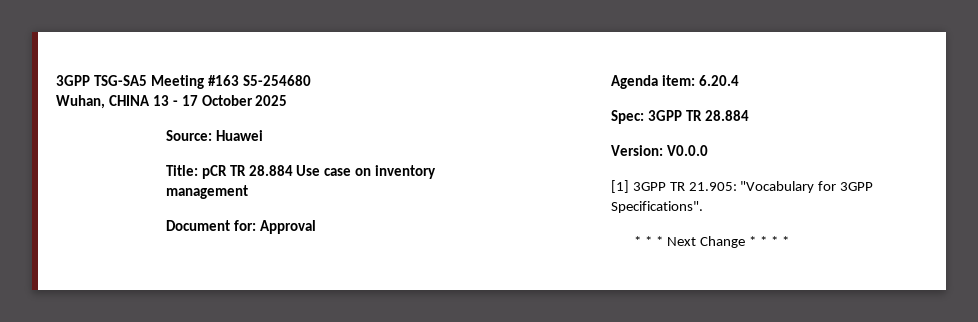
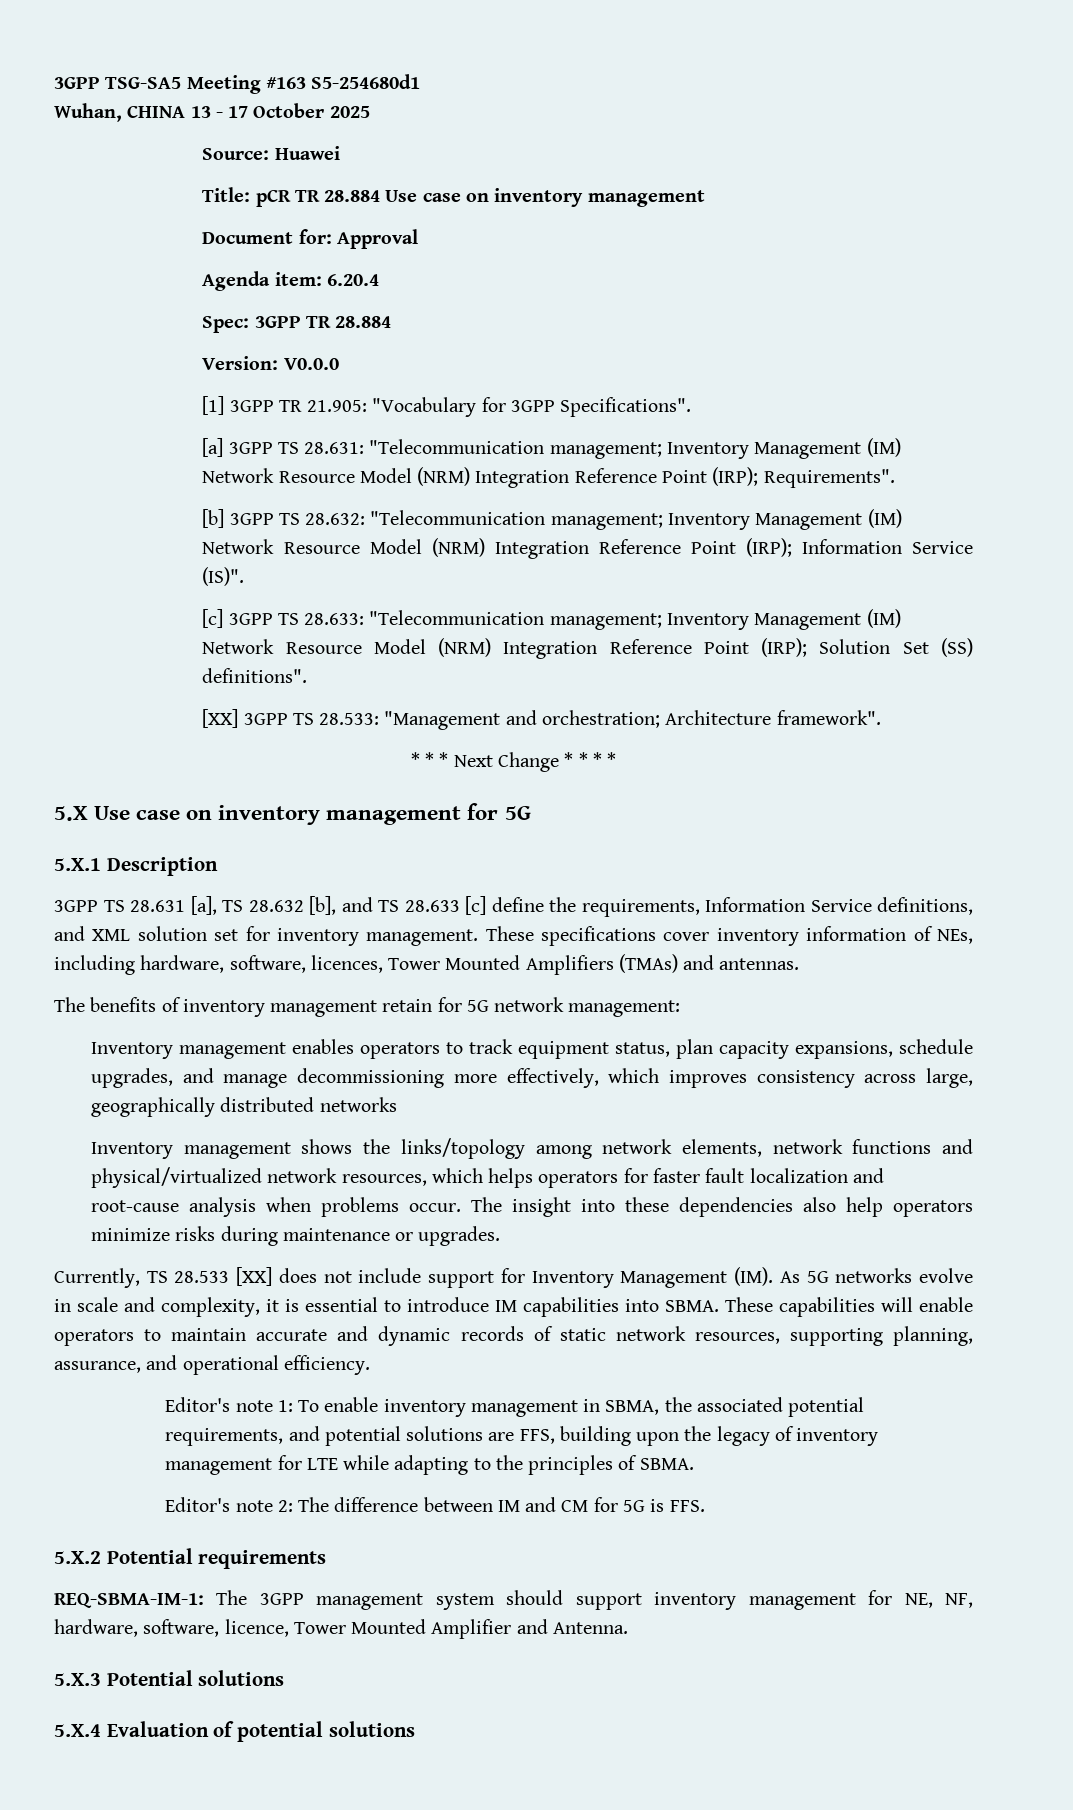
[242,75,311,86] S5-254680 -> [311,74,421,89] S5-254680d1
(703, 207) none -> [202,438,901,459] [202,467,895,488] [202,509,902,530] [202,538,974,559] [202,567,245,586] [202,609,901,630] [202,638,974,659] [202,668,308,683] [202,709,881,730] // [a] 3GPP TS 28.631: "Telecommunication management; Inventory Management (IM) Network Resource Model (NRM) Integration Reference Point (IRP); Requirements". // [b] 3GPP TS 28.632: "Telecommunication management; Inventory Management (IM) Network Resource Model (NRM) Integration Reference Point (IRP); Information Service (IS)". // [c] 3GPP TS 28.633: "Telecommunication management; Inventory Management (IM) Network Resource Model (NRM) Integration Reference Point (IRP); Solution Set (SS) definitions". // [XX] 3GPP TS 28.533: "Management and orchestration; Architecture framework".
(789, 241) none -> [54,803,531,825] [54,857,218,876] [54,896,973,917] [54,926,973,946] [54,954,800,975] [54,997,681,1017] [91,1039,973,1059] [91,1068,973,1088] [91,1097,397,1117] [91,1138,973,1159] [91,1167,884,1188] [91,1197,973,1217] [91,1226,501,1246] [54,1267,974,1288] [54,1297,973,1317] [54,1326,973,1346] [54,1355,370,1375] [165,1397,865,1417] [165,1426,879,1446] [165,1455,694,1475] [165,1497,705,1512] [54,1548,327,1569] [54,1590,974,1610] [54,1619,628,1639] [54,1670,285,1686] [54,1721,415,1742] // 5.X Use case on inventory management for 5G // 5.X.1 Description // 3GPP TS 28.631 [a], TS 28.632 [b], and TS 28.633 [c] define the requirements, Information Service definitions, and XML solution set for inventory management. These specifications cover inventory information of NEs, including hardware, software, licences, Tower Mounted Amplifiers (TMAs) and antennas. // The benefits of inventory management retain for 5G network management: // Inventory management enables operators to track equipment status, plan capacity expansions, schedule upgrades, and manage decommissioning more effectively, which improves consistency across large, geographically distributed networks // Inventory management shows the links/topology among network elements, network functions and physical/virtualized network resources, which helps operators for faster fault localization and root-cause analysis when problems occur. The insight into these dependencies also help operators minimize risks during maintenance or upgrades. // Currently, TS 28.533 [XX] does not include support for Inventory Management (IM). As 5G networks evolve in scale and complexity, it is essential to introduce IM capabilities into SBMA. These capabilities will enable operators to maintain accurate and dynamic records of static network resources, supporting planning, assurance, and operational efficiency. // Editor's note 1: To enable inventory management in SBMA, the associated potential requirements, and potential solutions are FFS, building upon the legacy of inventory management for LTE while adapting to the principles of SBMA. // Editor's note 2: The difference between IM and CM for 5G is FFS. // 5.X.2 Potential requirements // REQ-SBMA-IM-1: The 3GPP management system should support inventory management for NE, NF, hardware, software, licence, Tower Mounted Amplifier and Antenna. // 5.X.3 Potential solutions // 5.X.4 Evaluation of potential solutions

